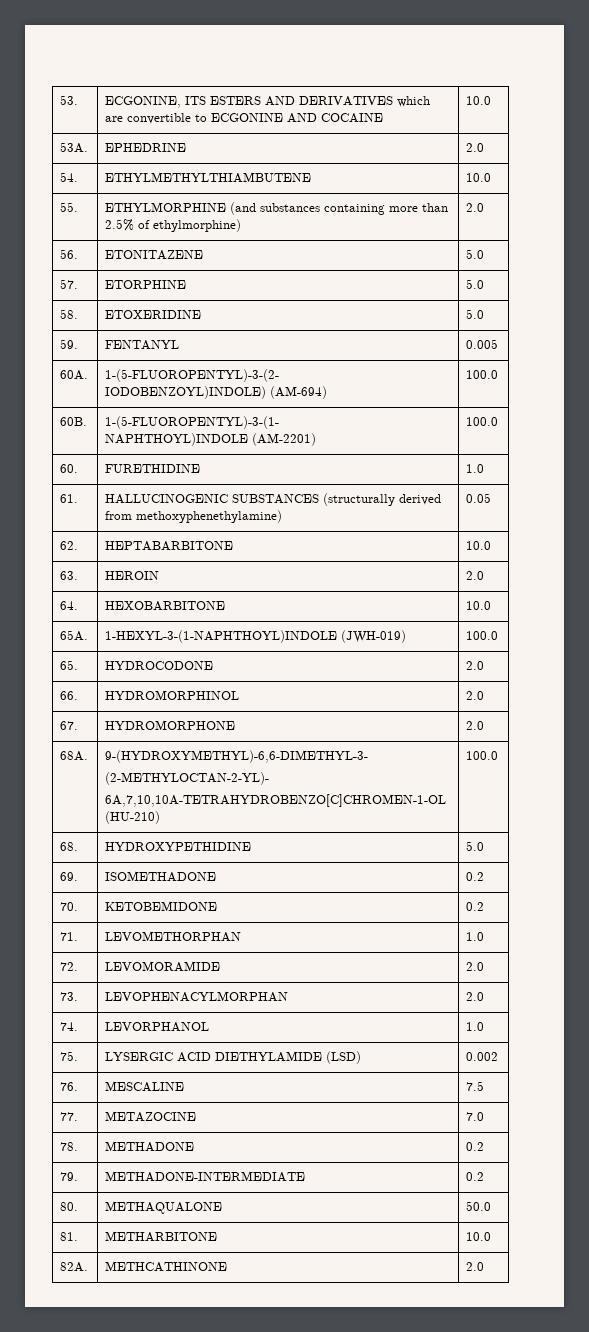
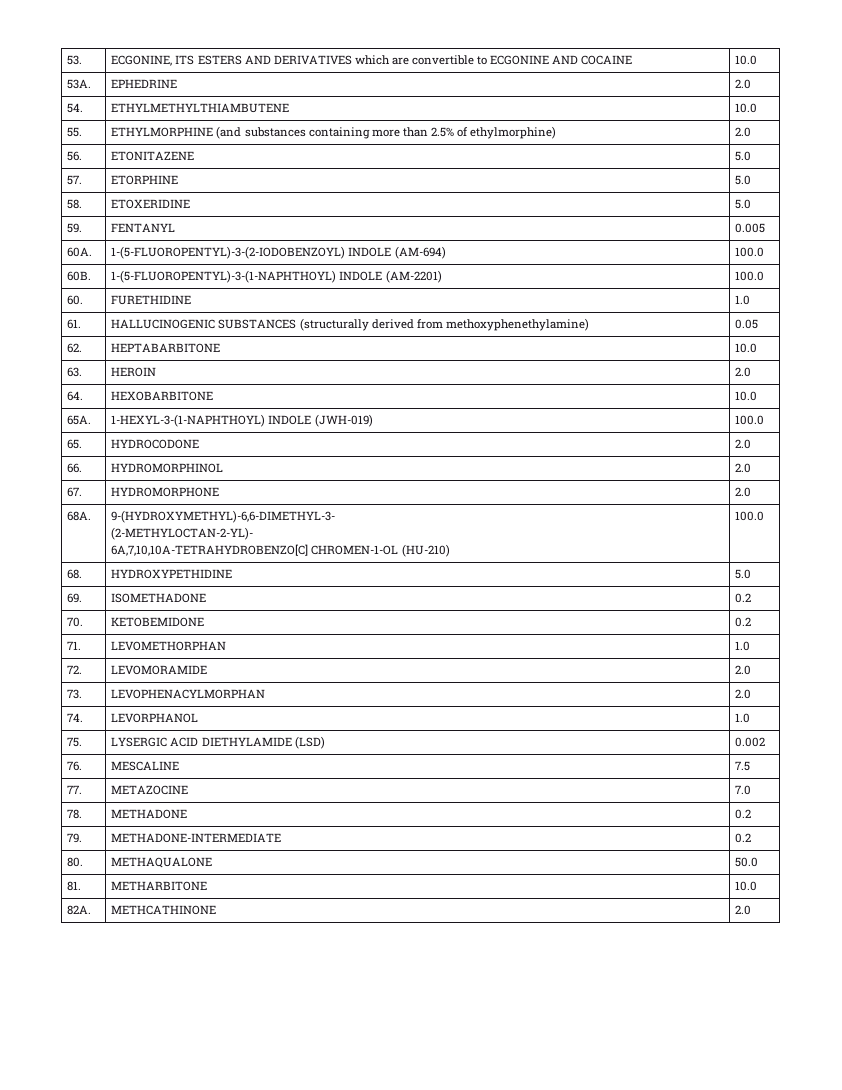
[105,369,280,382] [105,386,267,399] 1-(5-FLUOROPENTYL)-3-(2- // IODOBENZOYL)INDOLE) -> [111,246,392,259] 1-(5-FLUOROPENTYL)-3-(2-IODOBENZOYL) INDOLE
[105,416,280,429] [105,433,249,446] 1-(5-FLUOROPENTYL)-3-(1- // NAPHTHOYL)INDOLE -> [111,270,383,283] 1-(5-FLUOROPENTYL)-3-(1-NAPHTHOYL) INDOLE
[105,630,338,643] 1-HEXYL-3-(1-NAPHTHOYL)INDOLE -> [111,414,312,427] 1-HEXYL-3-(1-NAPHTHOYL) INDOLE
[105,794,447,807] 6A,7,10,10A-TETRAHYDROBENZO[C]CHROMEN-1-OL -> [111,544,399,556] 6A,7,10,10A-TETRAHYDROBENZO[C] CHROMEN-1-OL

